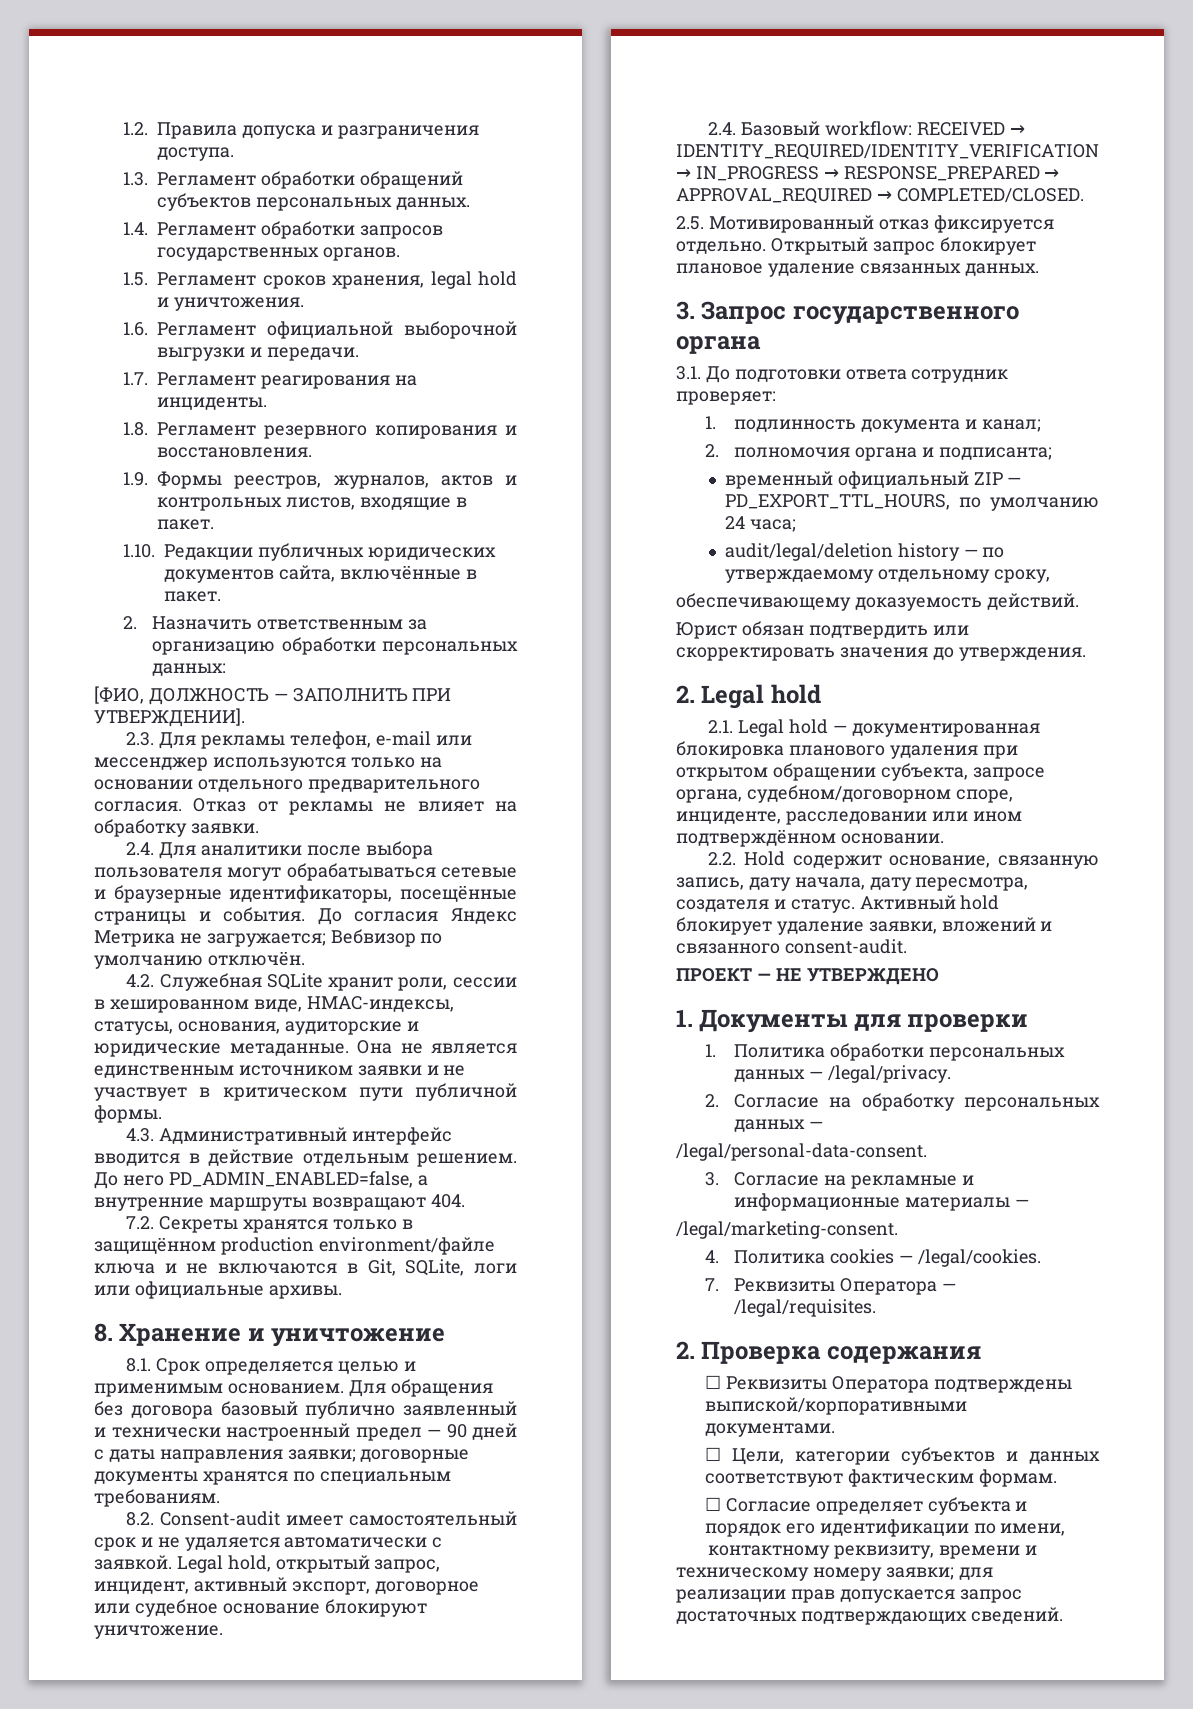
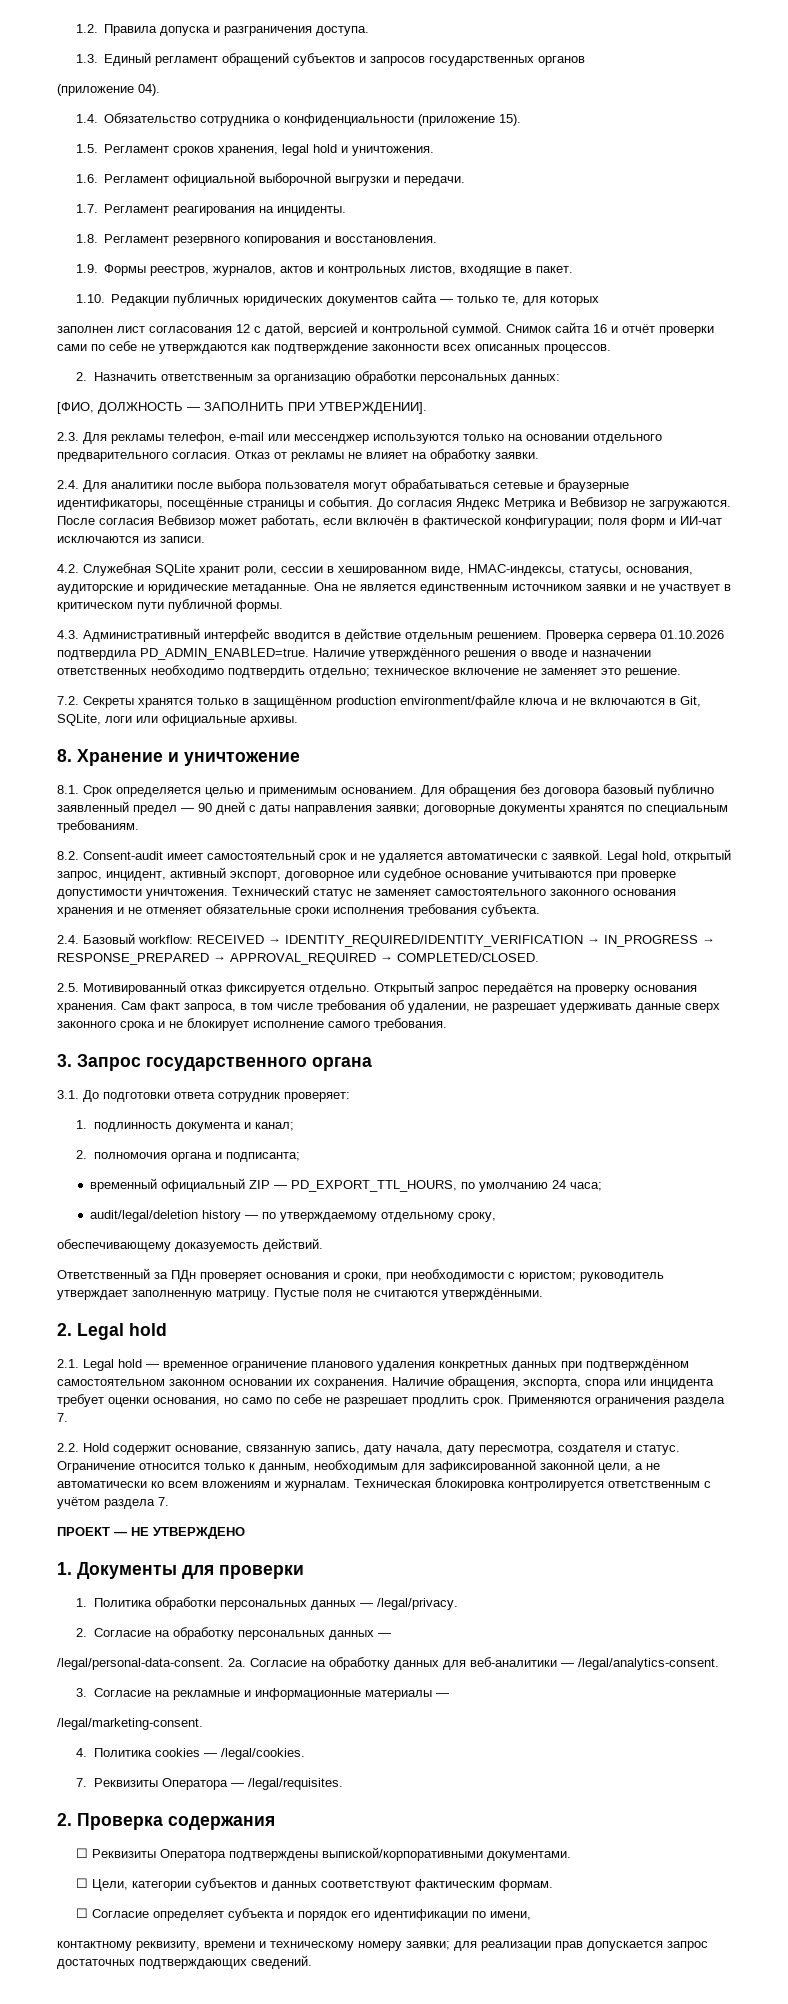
[157,171,463,189] [157,193,470,211] [123,221,443,239] [157,247,400,261] Регламент обработки обращений субъектов персональных данных. // 1.4. Регламент обработки запросов государственных органов. -> [104,52,586,66] [57,84,160,96] [75,113,522,126] Единый регламент обращений субъектов и запросов государственных органов // (приложение 04). // 1.4. Обязательство сотрудника о конфиденциальности (приложение 15).
[278,565,477,582] [164,591,222,602] сайта, включённые в пакет. -> [402,292,600,306] [57,322,714,336] [57,341,611,354] сайта — только те, для которых // заполнен лист согласования 12 с датой, версией и контрольной суммой. Снимок сайта 16 и отчёт проверки сами по себе не утверждаются как подтверждение законности всех описанных процессов.
[179,929,443,947] [94,952,305,969] не загружается; Вебвизор по умолчанию отключён. -> [559,497,731,510] [57,514,722,528] [57,536,205,543] и Вебвизор не загружаются. После согласия Вебвизор может работать, если включён в фактической конфигурации; поля форм и ИИ-чат исключаются из записи.
[94,1171,428,1189] [94,1194,465,1211] До него PD_ADMIN_ENABLED=false, а внутренние маршруты возвращают 404. -> [546,630,724,642] [57,648,651,660] [57,665,681,678] Проверка сервера 01.10.2026 подтвердила PD_ADMIN_ENABLED=true. Наличие утверждённого решения о вводе и назначении ответственных необходимо подтвердить отдельно; техническое включение не заменяет это решение.
[94,1423,350,1441] и технически настроенный -> (129, 806) none
[324,1599,427,1617] [94,1625,223,1639] блокируют уничтожение. -> [512,871,676,881] [57,885,676,899] [57,904,540,917] учитываются при проверке допустимости уничтожения. Технический статус не заменяет самостоятельного законного основания хранения и не отменяет обязательные сроки исполнения требования субъекта.
[939,237,1036,255] [676,263,1039,277] блокирует плановое удаление связанных данных. -> [483,983,697,995] [57,1000,720,1013] [57,1018,447,1031] передаётся на проверку основания хранения. Сам факт запроса, в том числе требования об удалении, не разрешает удерживать данные сверх законного срока и не блокирует исполнение самого требования.
[676,621,969,639] [676,647,1086,661] Юрист обязан подтвердить или скорректировать значения до утверждения. -> [57,1268,664,1282] [57,1288,543,1300] Ответственный за ПДн проверяет основания и сроки, при необходимости с юристом; руководитель утверждает заполненную матрицу. Пустые поля не считаются утверждёнными.
[851,723,1040,737] [676,741,1018,759] [676,763,1045,781] [676,785,1013,803] [676,811,1022,825] [676,830,944,847] документированная блокировка планового удаления при открытом обращении субъекта, запросе органа, судебном/договорном споре, инциденте, расследовании или ином подтверждённом основании. -> [163,1359,689,1371] [57,1376,714,1389] [57,1394,725,1407] [57,1413,68,1422] временное ограничение планового удаления конкретных данных при подтверждённом самостоятельном законном основании их сохранения. Наличие обращения, экспорта, спора или инцидента требует оценки основания, но само по себе не разрешает продлить срок. Применяются ограничения раздела 7.
[859,895,1000,910] [676,917,1053,935] [676,939,907,954] Активный hold блокирует удаление заявки, вложений и связанного consent-audit. -> [57,1459,660,1473] [57,1478,711,1491] [57,1497,169,1509] Ограничение относится только к данным, необходимым для зафиксированной законной цели, а не автоматически ко всем вложениям и журналам. Техническая блокировка контролируется ответственным с учётом раздела 7.
(927, 1152) none -> [228,1657,719,1670] 2а. Согласие на обработку данных для веб-аналитики — /legal/analytics-consent.

